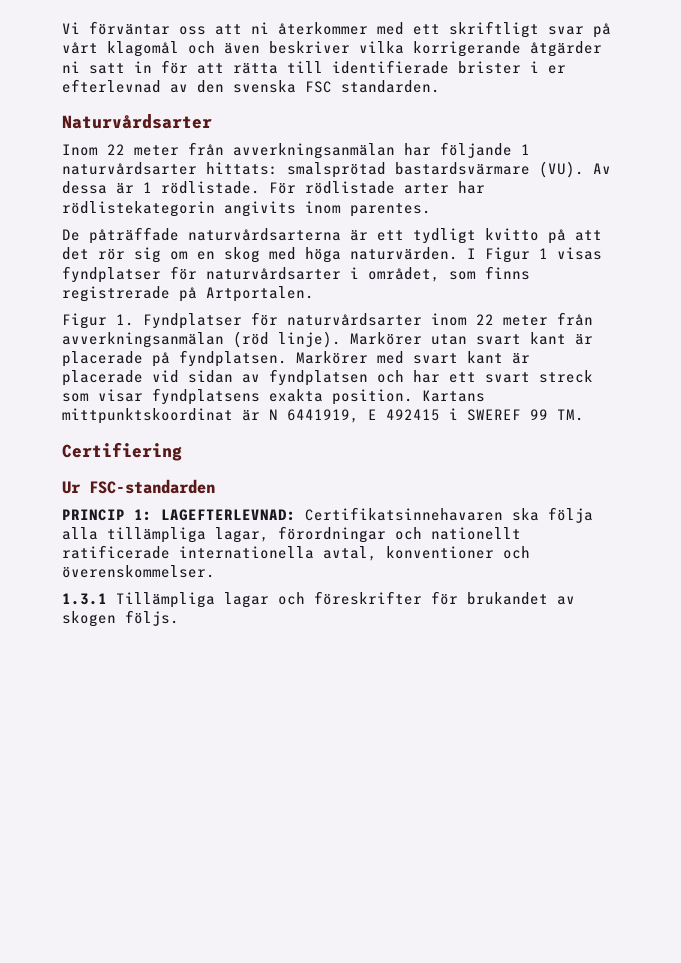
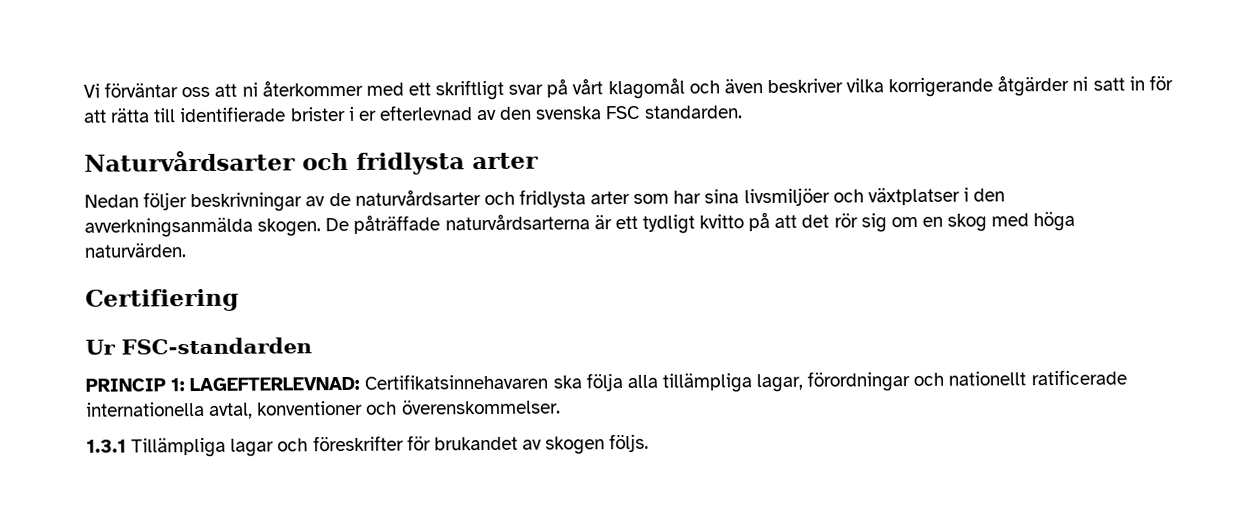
[62,142,530,159] [62,161,611,178] [62,181,485,194] [62,201,431,217] // Inom 22 meter från avverkningsanmälan har följande 1 naturvårdsarter hittats: smalsprötad bastardsvärmare (VU). Av dessa är 1 rödlistade. För rödlistade arter har rödlistekategorin angivits inom parentes. // -> [302,152,539,175] [84,186,1006,213] [84,216,322,238] och fridlysta arter // Nedan följer beskrivningar av de naturvårdsarter och fridlysta arter som har sina livsmiljöer och växtplatser i den avverkningsanmälda skogen.
[467,247,602,263] [62,266,530,283] [62,286,314,302] [62,312,593,329] [62,331,593,348] [62,350,530,367] [62,369,593,386] [62,388,485,405] [62,408,584,424] I Figur 1 visas fyndplatser för naturvårdsarter i området, som finns registrerade på Artportalen. // Figur 1. Fyndplatser för naturvårdsarter inom 22 meter från avverkningsanmälan (röd linje). Markörer utan svart kant är placerade på fyndplatsen. Markörer med svart kant är placerade vid sidan av fyndplatsen och har ett svart streck som visar fyndplatsens exakta position. Kartans mittpunktskoordinat är N 6441919, E 492415 i SWEREF 99 TM. -> (187, 250) none

